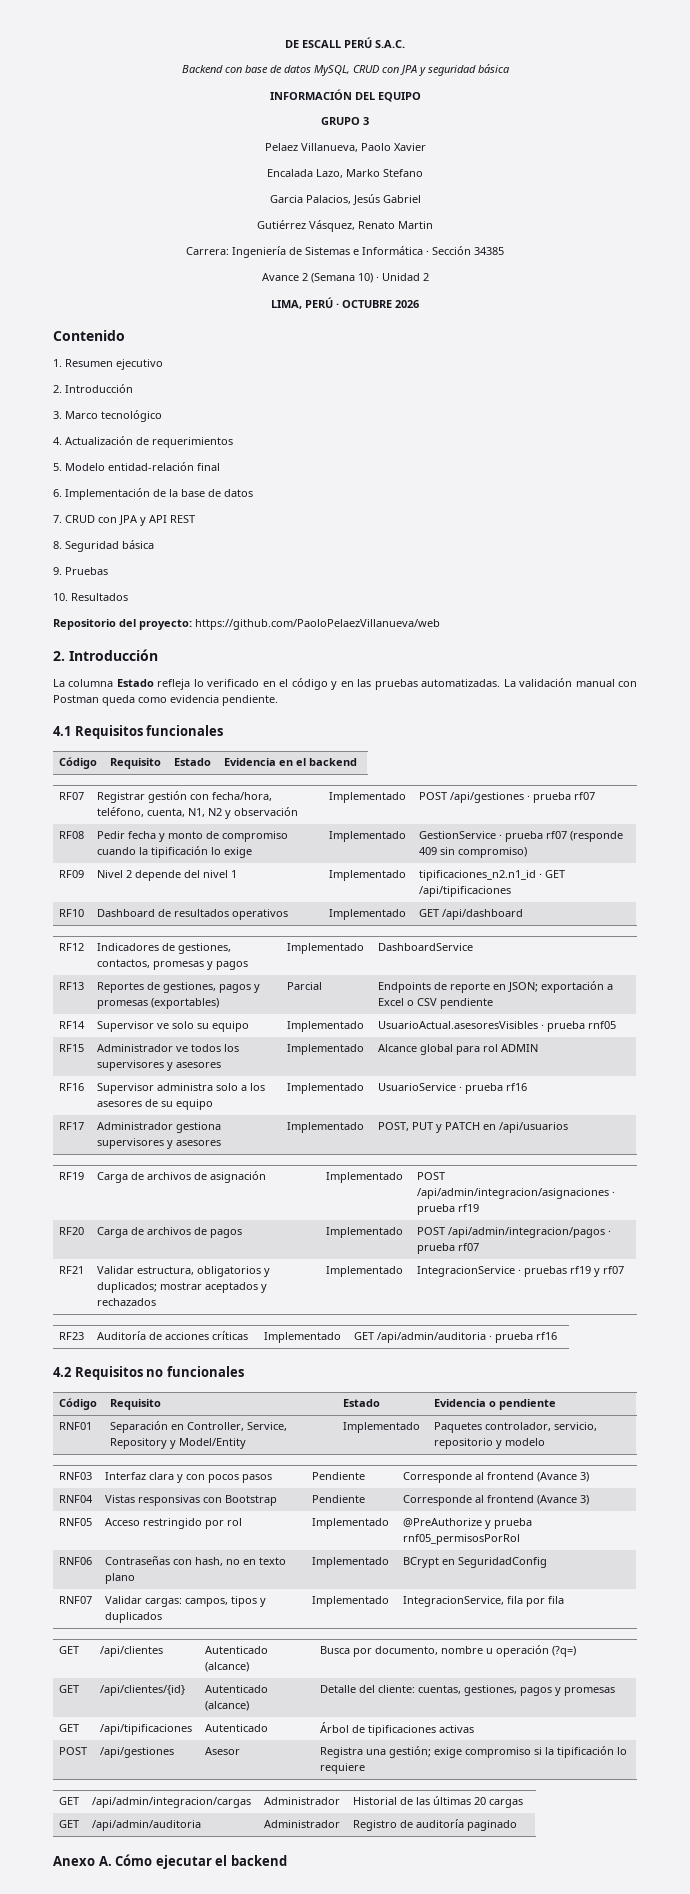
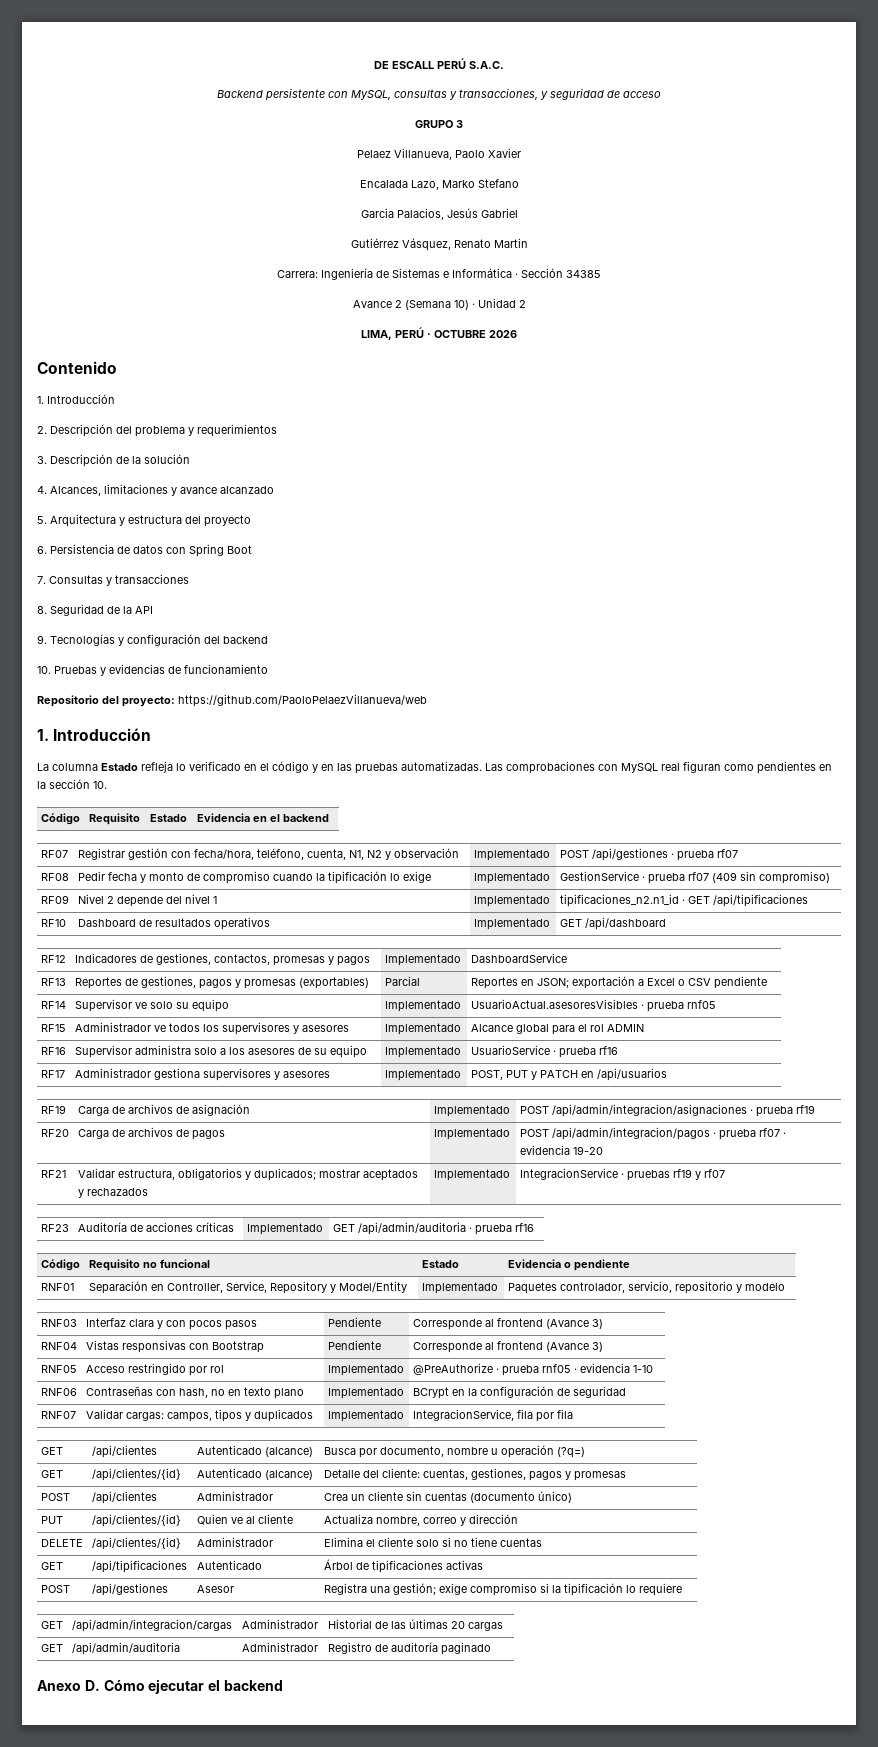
[224,64,510,76] [269,89,421,102] con base de datos MySQL, CRUD con JPA y seguridad básica // INFORMACIÓN DEL EQUIPO -> [265,88,661,101] persistente con MySQL, consultas y transacciones, y seguridad de acceso
[65,359,163,370] [53,384,133,393] [53,410,162,422] [53,436,233,448] [53,462,220,471] [53,488,253,500] [53,515,195,526] [53,540,154,552] [53,567,108,575] [53,593,128,601] Resumen ejecutivo // 2. Introducción // 3. Marco tecnológico // 4. Actualización de requerimientos // 5. Modelo entidad-relación final // 6. Implementación de la base de datos // 7. CRUD con JPA y API REST // 8. Seguridad básica // 9. Pruebas // 10. Resultados -> [47,394,115,404] [37,424,277,437] [37,454,190,467] [37,484,274,496] [37,514,251,527] [37,544,252,557] [37,574,189,586] [37,604,153,616] [37,634,268,646] [37,664,268,676] Introducción // 2. Descripción del problema y requerimientos // 3. Descripción de la solución // 4. Alcances, limitaciones y avance alcanzado // 5. Arquitectura y estructura del proyecto // 6. Persistencia de datos con Spring Boot // 7. Consultas y transacciones // 8. Seguridad de la API // 9. Tecnologías y configuración del backend // 10. Pruebas y evidencias de funcionamiento
[53,651,65,661] 2. -> [37,729,49,741] 1.
[503,678,638,687] [53,695,278,706] [53,725,224,739] La validación manual con Postman queda como evidencia pendiente. // 4.1 Requisitos funcionales -> [485,761,832,774] [37,779,107,789] Las comprobaciones con MySQL real figuran como pendientes en la sección 10.
[570,831,624,842] [419,847,438,855] (responde 409 -> [712,872,738,883] (409
[378,982,491,993] Endpoints de reporte -> [471,977,519,989] Reportes
(481, 1050) none -> [578,1024,588,1032] el
(480, 1247) none -> [783,1132,787,1137] [520,1145,604,1155] · evidencia 19-20
[53,1366,244,1380] [59,1398,98,1410] [110,1399,162,1410] // 4.2 Requisitos no funcionales // Código | Requisito -> [41,1259,81,1271] [89,1259,211,1271] // Código | Requisito no funcional
[485,1518,533,1529] [403,1534,521,1545] y prueba rnf05_permisosPorRol -> [496,1363,654,1376] · prueba rnf05 · evidencia 1-10
[458,1557,548,1568] SeguridadConfig -> [468,1386,627,1398] la configuración de seguridad
(616, 1691) none -> [41,1493,71,1501] [92,1491,158,1504] [197,1491,274,1501] [324,1491,573,1503] [41,1516,64,1524] [92,1514,182,1527] [197,1514,294,1525] [324,1514,519,1526] [41,1539,84,1547] [92,1537,182,1550] [197,1537,274,1547] [324,1537,543,1547] // POST | /api/clientes | Administrador | Crea un cliente sin cuentas (documento único) // PUT | /api/clientes/{id} | Quien ve al cliente | Actualiza nombre, correo y dirección // DELETE | /api/clientes/{id} | Administrador | Elimina el cliente solo si no tiene cuentas
[98,1856,112,1866] A. -> [84,1680,100,1691] D.

